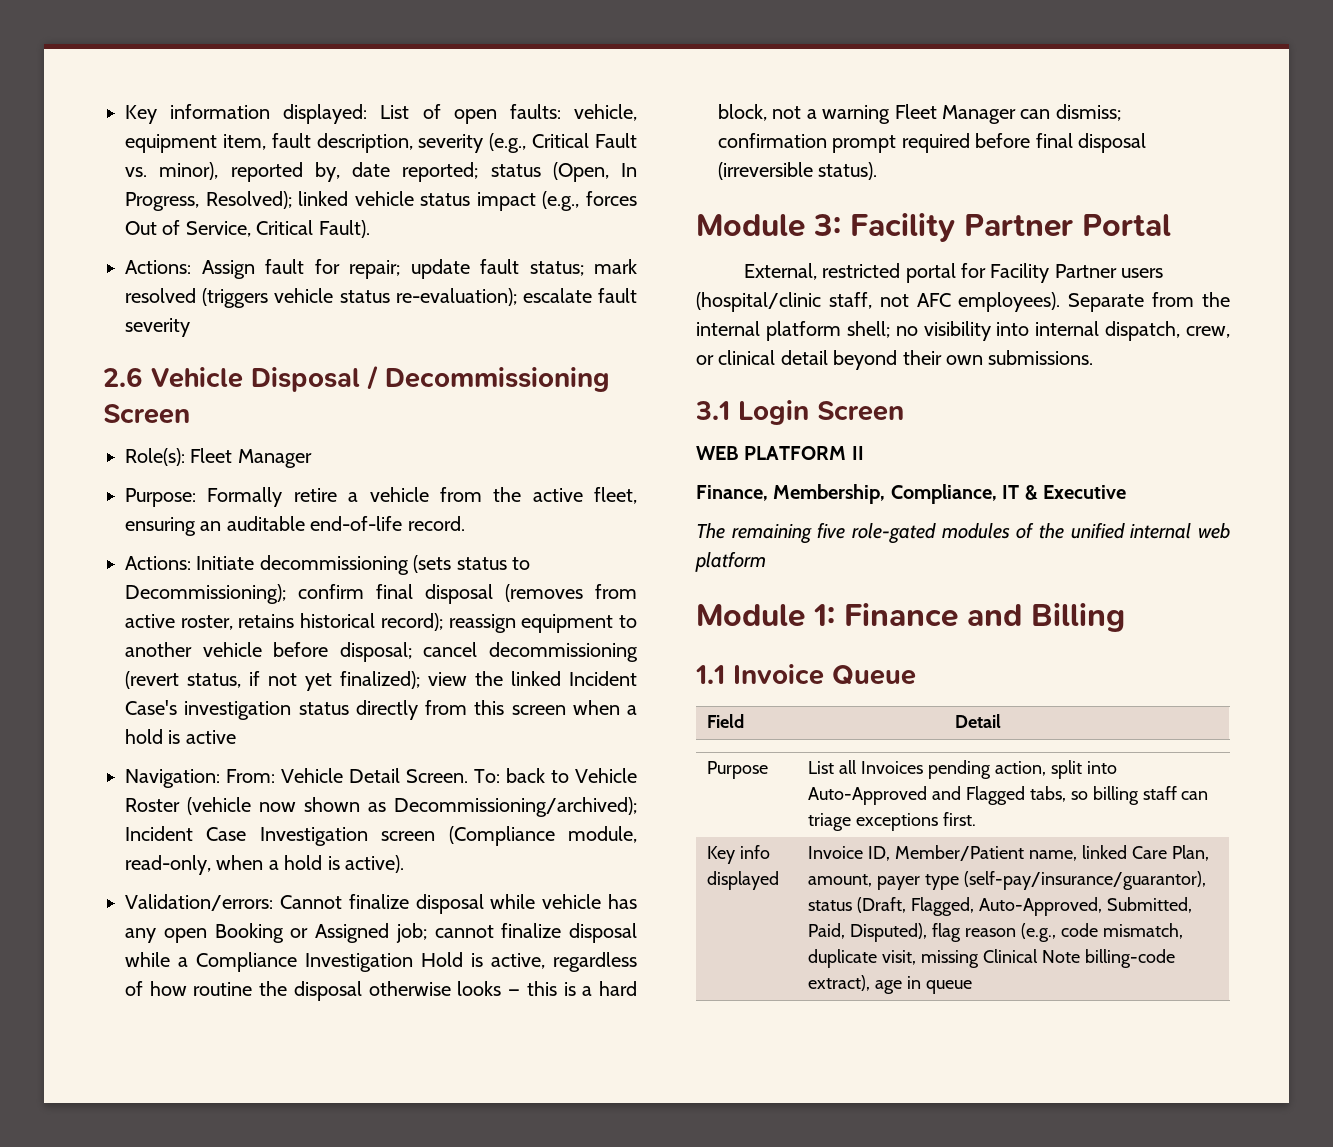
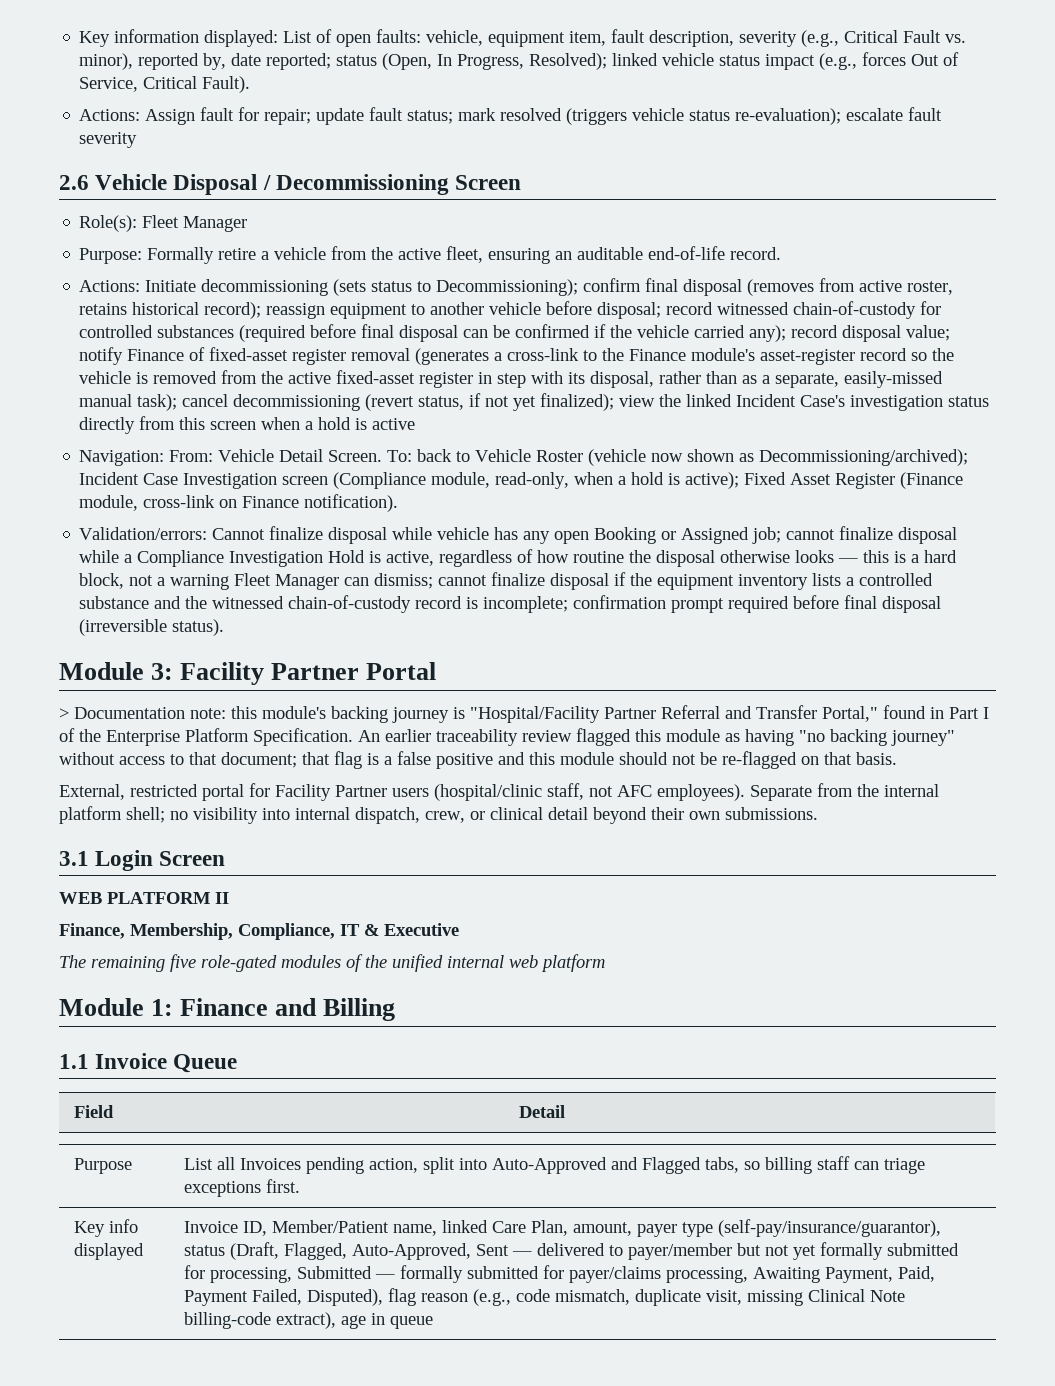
(412, 652) none -> [666,301,942,319] [79,324,951,342] [79,347,955,365] [79,370,944,388] [79,394,178,411] record witnessed chain-of-custody for controlled substances (required before final disposal can be confirmed if the vehicle carried any); record disposal value; notify Finance of fixed-asset register removal (generates a cross-link to the Finance module's asset-register record so the vehicle is removed from the active fixed-asset register in step with its disposal, rather than as a separate, easily-missed manual task);
[345,855,404,873] active). -> [685,472,964,489] [79,494,399,512] active); Fixed Asset Register (Finance module, cross-link on Finance notification).
(1121, 112) none -> [438,572,934,590] [79,595,569,613] cannot finalize disposal if the equipment inventory lists a controlled substance and the witnessed chain-of-custody record is incomplete;
(1171, 225) none -> [59,705,989,723] [59,728,955,746] [59,751,897,769] // > Documentation note: this module's backing journey is "Hospital/Facility Partner Referral and Transfer Portal," found in Part I of the Enterprise Platform Specification. An earlier traceability review flagged this module as having "no backing journey" without access to that document; that flag is a false positive and this module should not be re-flagged on that basis.
[1106,897,1192,913] [808,923,846,939] Submitted, Paid, -> [475,1242,959,1260] [183,1265,935,1283] [183,1289,302,1306] Sent — delivered to payer/member but not yet formally submitted for processing, Submitted — formally submitted for payer/claims processing, Awaiting Payment, Paid, Payment Failed,

